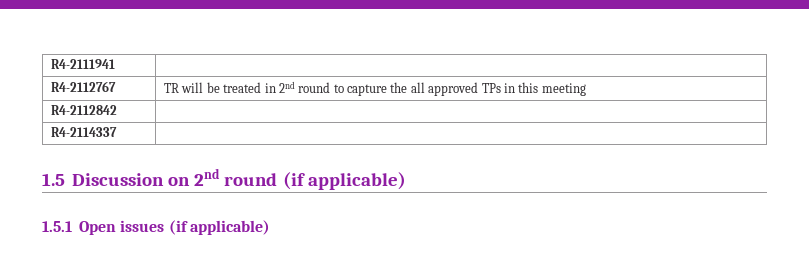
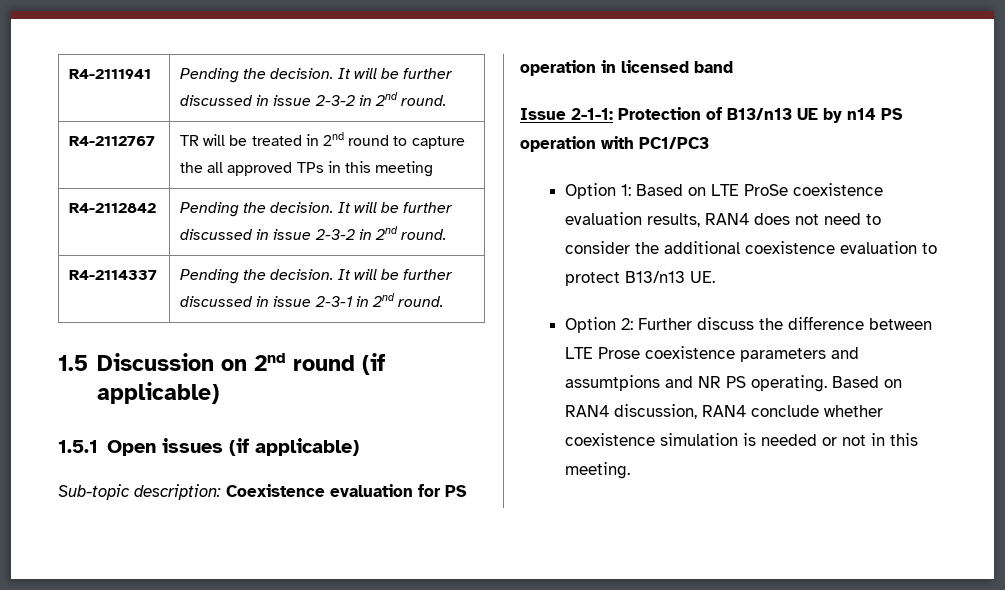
(116, 64) none -> [180,68,454,83] [180,92,447,106] Pending the decision. It will be further discussed in issue 2-3-2 in 2nd round.
[51,127,118,137] // R4-2114337 | -> [180,202,454,217] [180,226,447,240] [69,270,158,280] [180,269,454,284] [180,293,444,307] Pending the decision. It will be further discussed in issue 2-3-2 in 2nd round. // R4-2114337 | Pending the decision. It will be further discussed in issue 2-3-1 in 2nd round.
(270, 227) none -> [58,484,467,500] [520,60,733,76] [520,107,903,123] [520,136,709,152] [565,183,884,199] [565,212,882,227] [565,241,938,254] [565,271,716,286] [565,316,933,333] [565,346,860,362] [565,375,903,392] [565,404,884,419] [565,433,919,446] [565,462,631,479] // Sub-topic description: Coexistence evaluation for PS operation in licensed band // Issue 2-1-1: Protection of B13/n13 UE by n14 PS operation with PC1/PC3 // Option 1: Based on LTE ProSe coexistence evaluation results, RAN4 does not need to consider the additional coexistence evaluation to protect B13/n13 UE. // Option 2: Further discuss the difference between LTE Prose coexistence parameters and assumtpions and NR PS operating. Based on RAN4 discussion, RAN4 conclude whether coexistence simulation is needed or not in this meeting.

